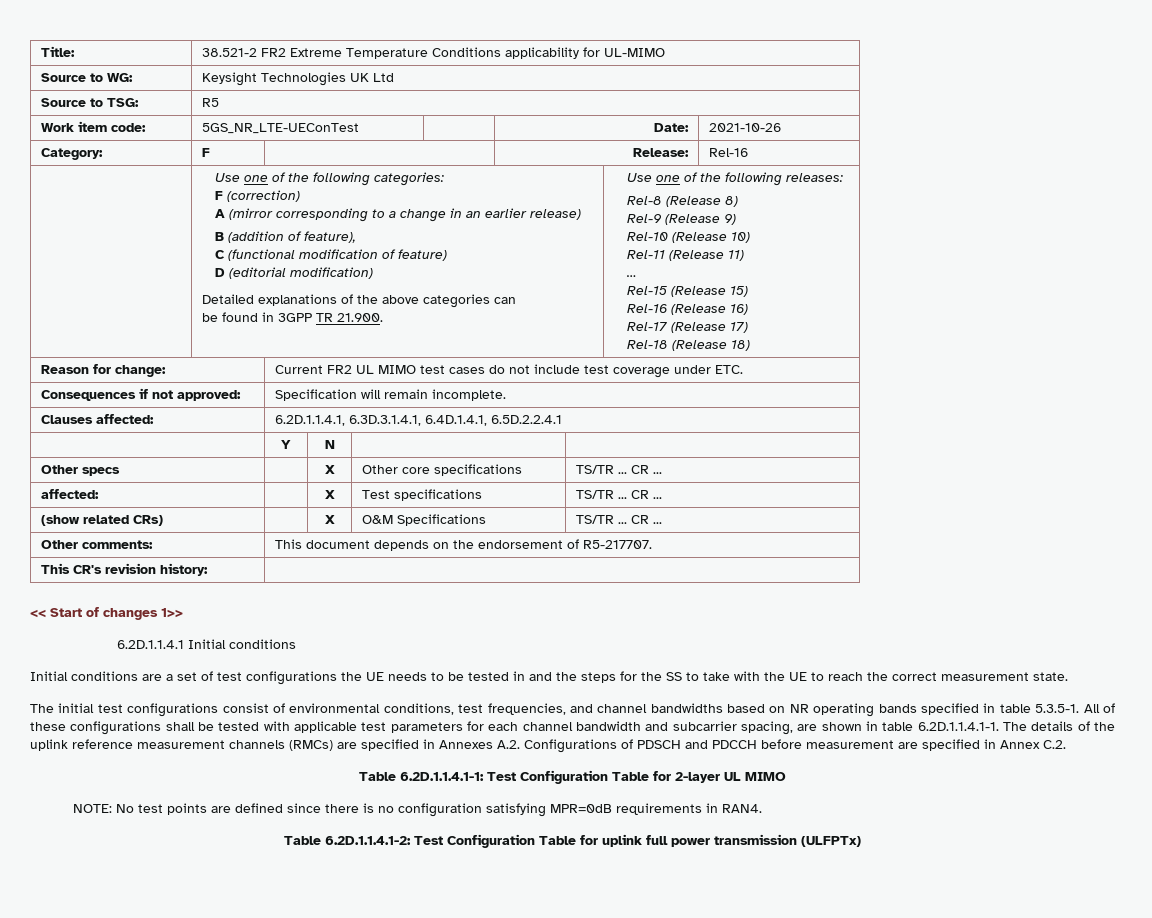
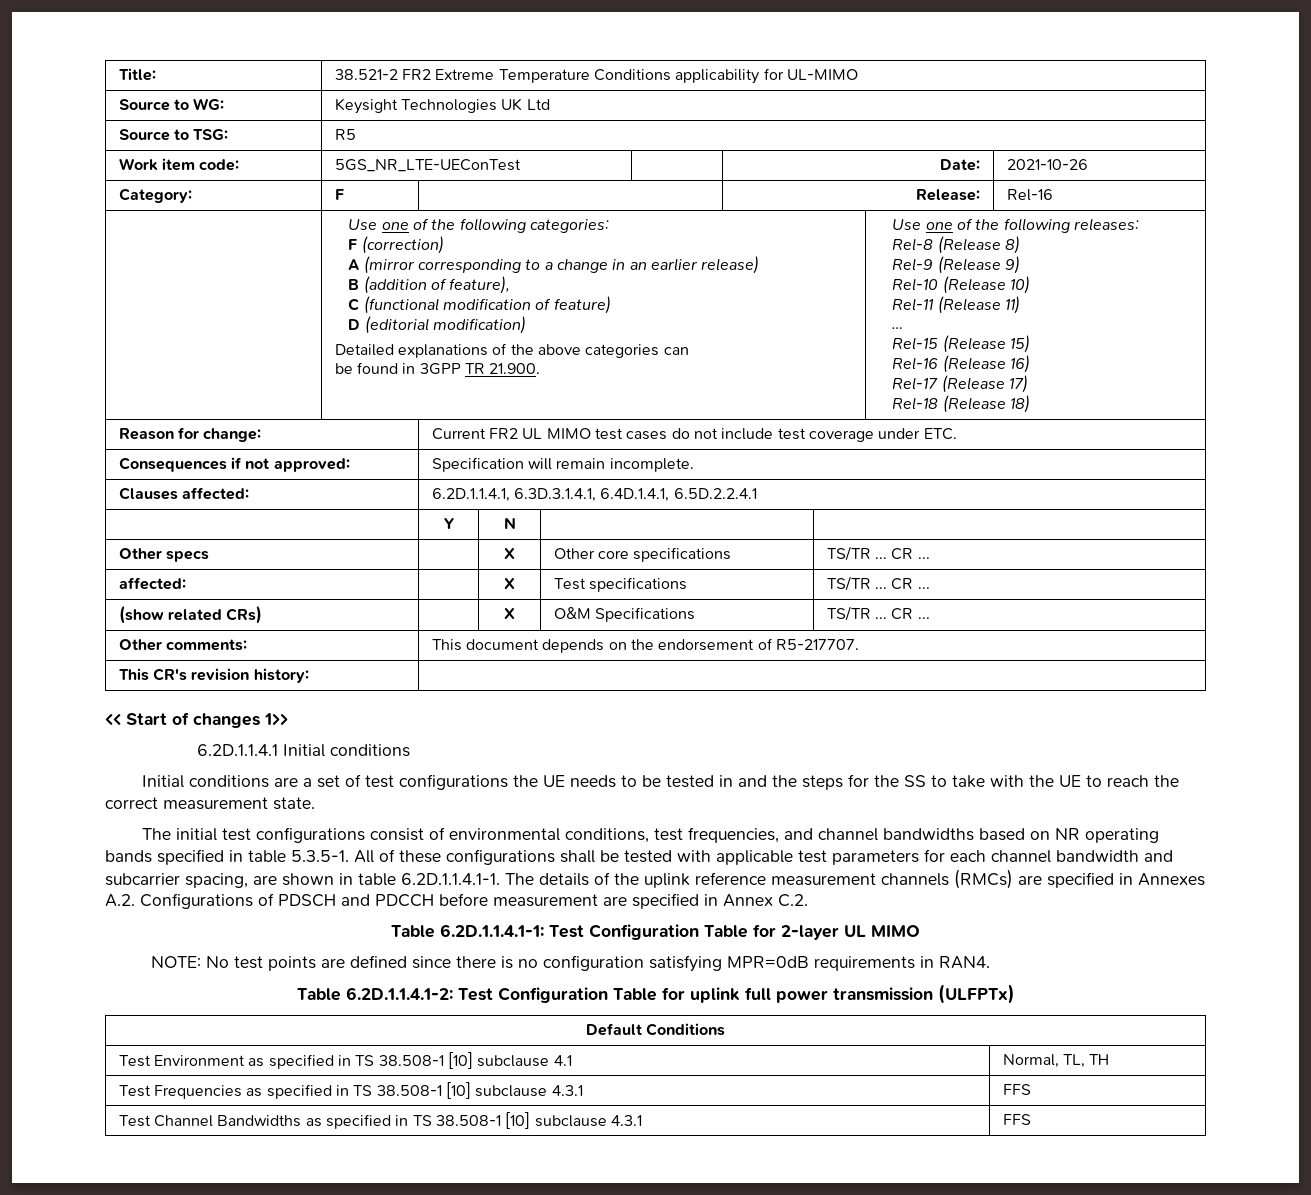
(861, 841) none -> [585,1023,726,1036] [118,1052,572,1069] [1002,1054,1110,1068] [118,1082,583,1099] [1002,1084,1031,1095] [118,1112,642,1129] [1002,1114,1031,1125] // Default Conditions // Test Environment as specified in TS 38.508-1 [10] subclause 4.1 | Normal, TL, TH // Test Frequencies as specified in TS 38.508-1 [10] subclause 4.3.1 | FFS // Test Channel Bandwidths as specified in TS 38.508-1 [10] subclause 4.3.1 | FFS

